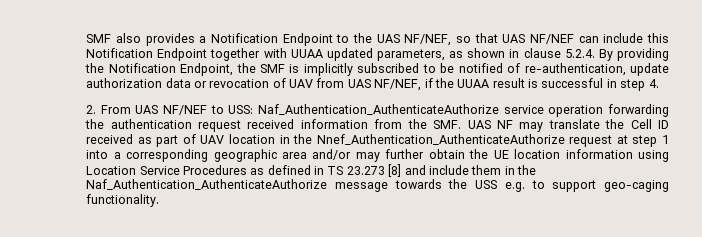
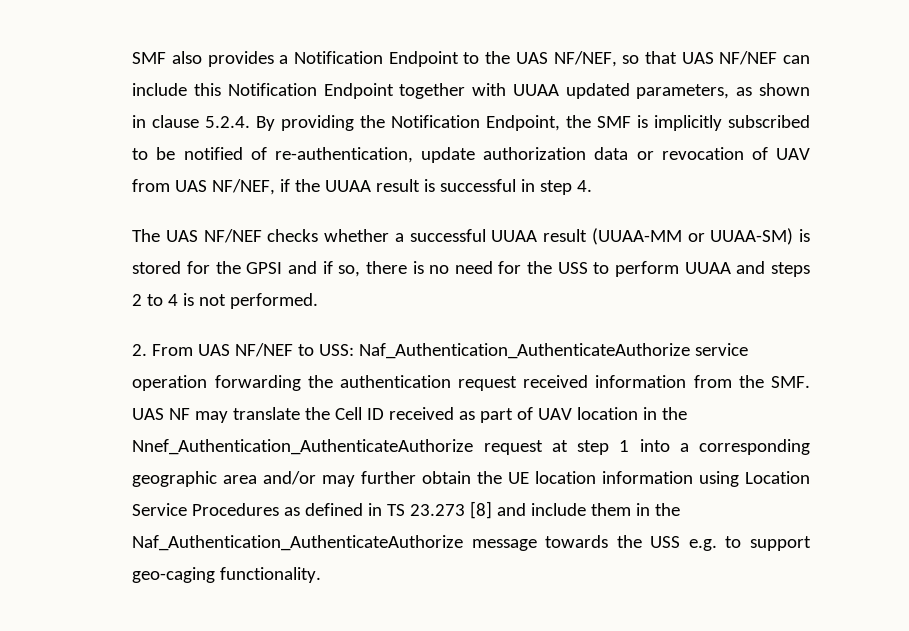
(659, 83) none -> [132,228,810,245] [132,261,811,277] [132,293,319,309] // The UAS NF/NEF checks whether a successful UUAA result (UUAA-MM or UUAA-SM) is stored for the GPSI and if so, there is no need for the USS to perform UUAA and steps 2 to 4 is not performed.

